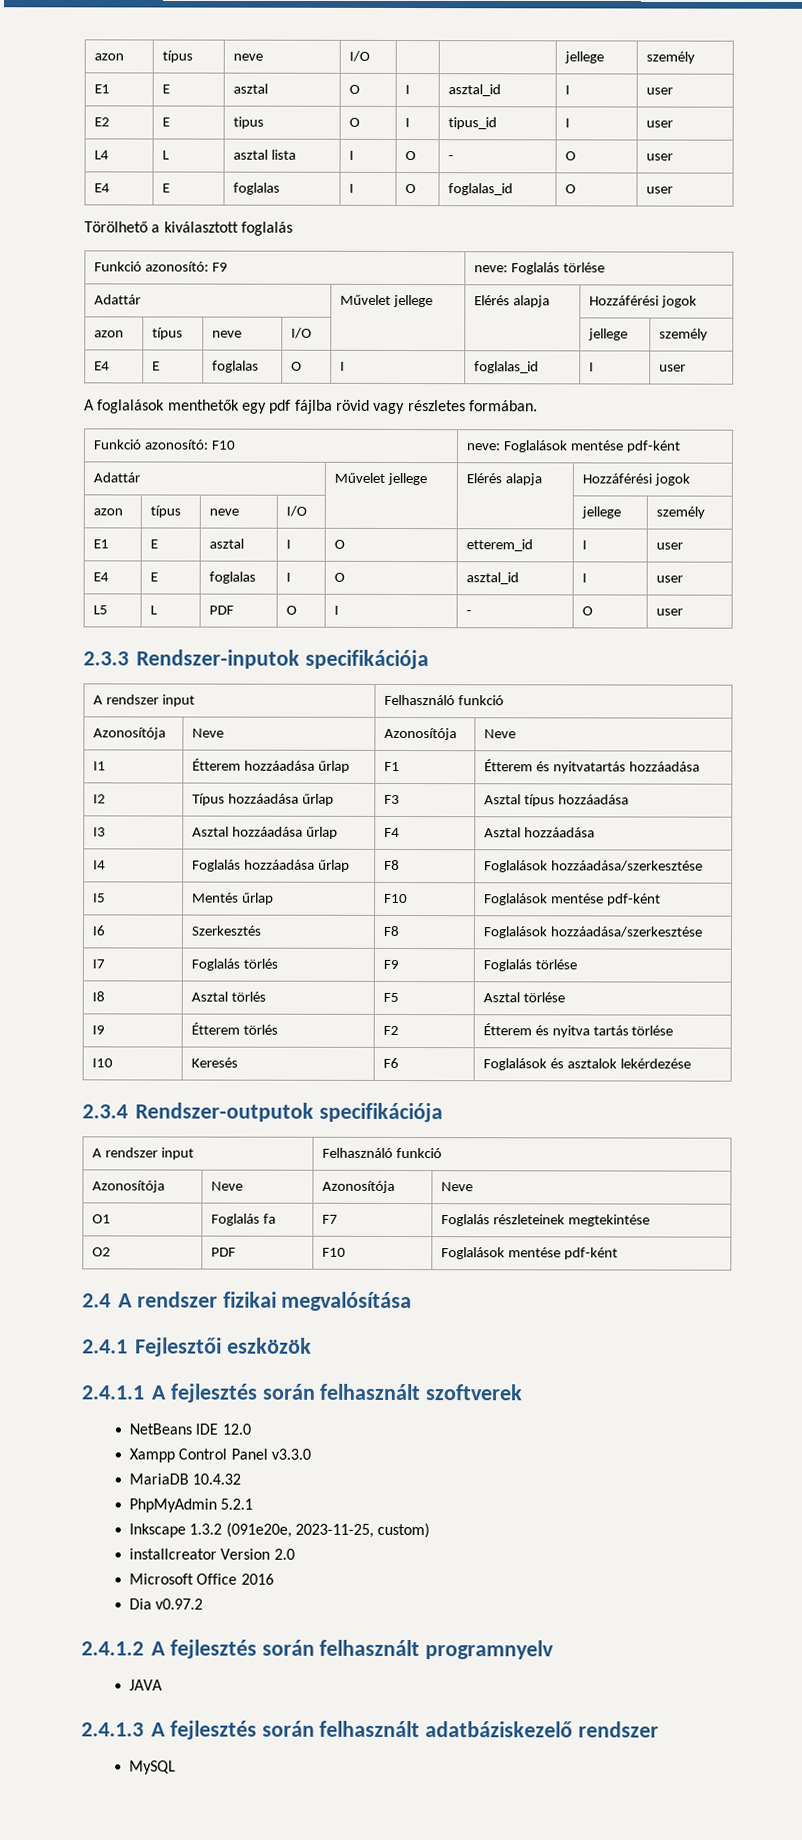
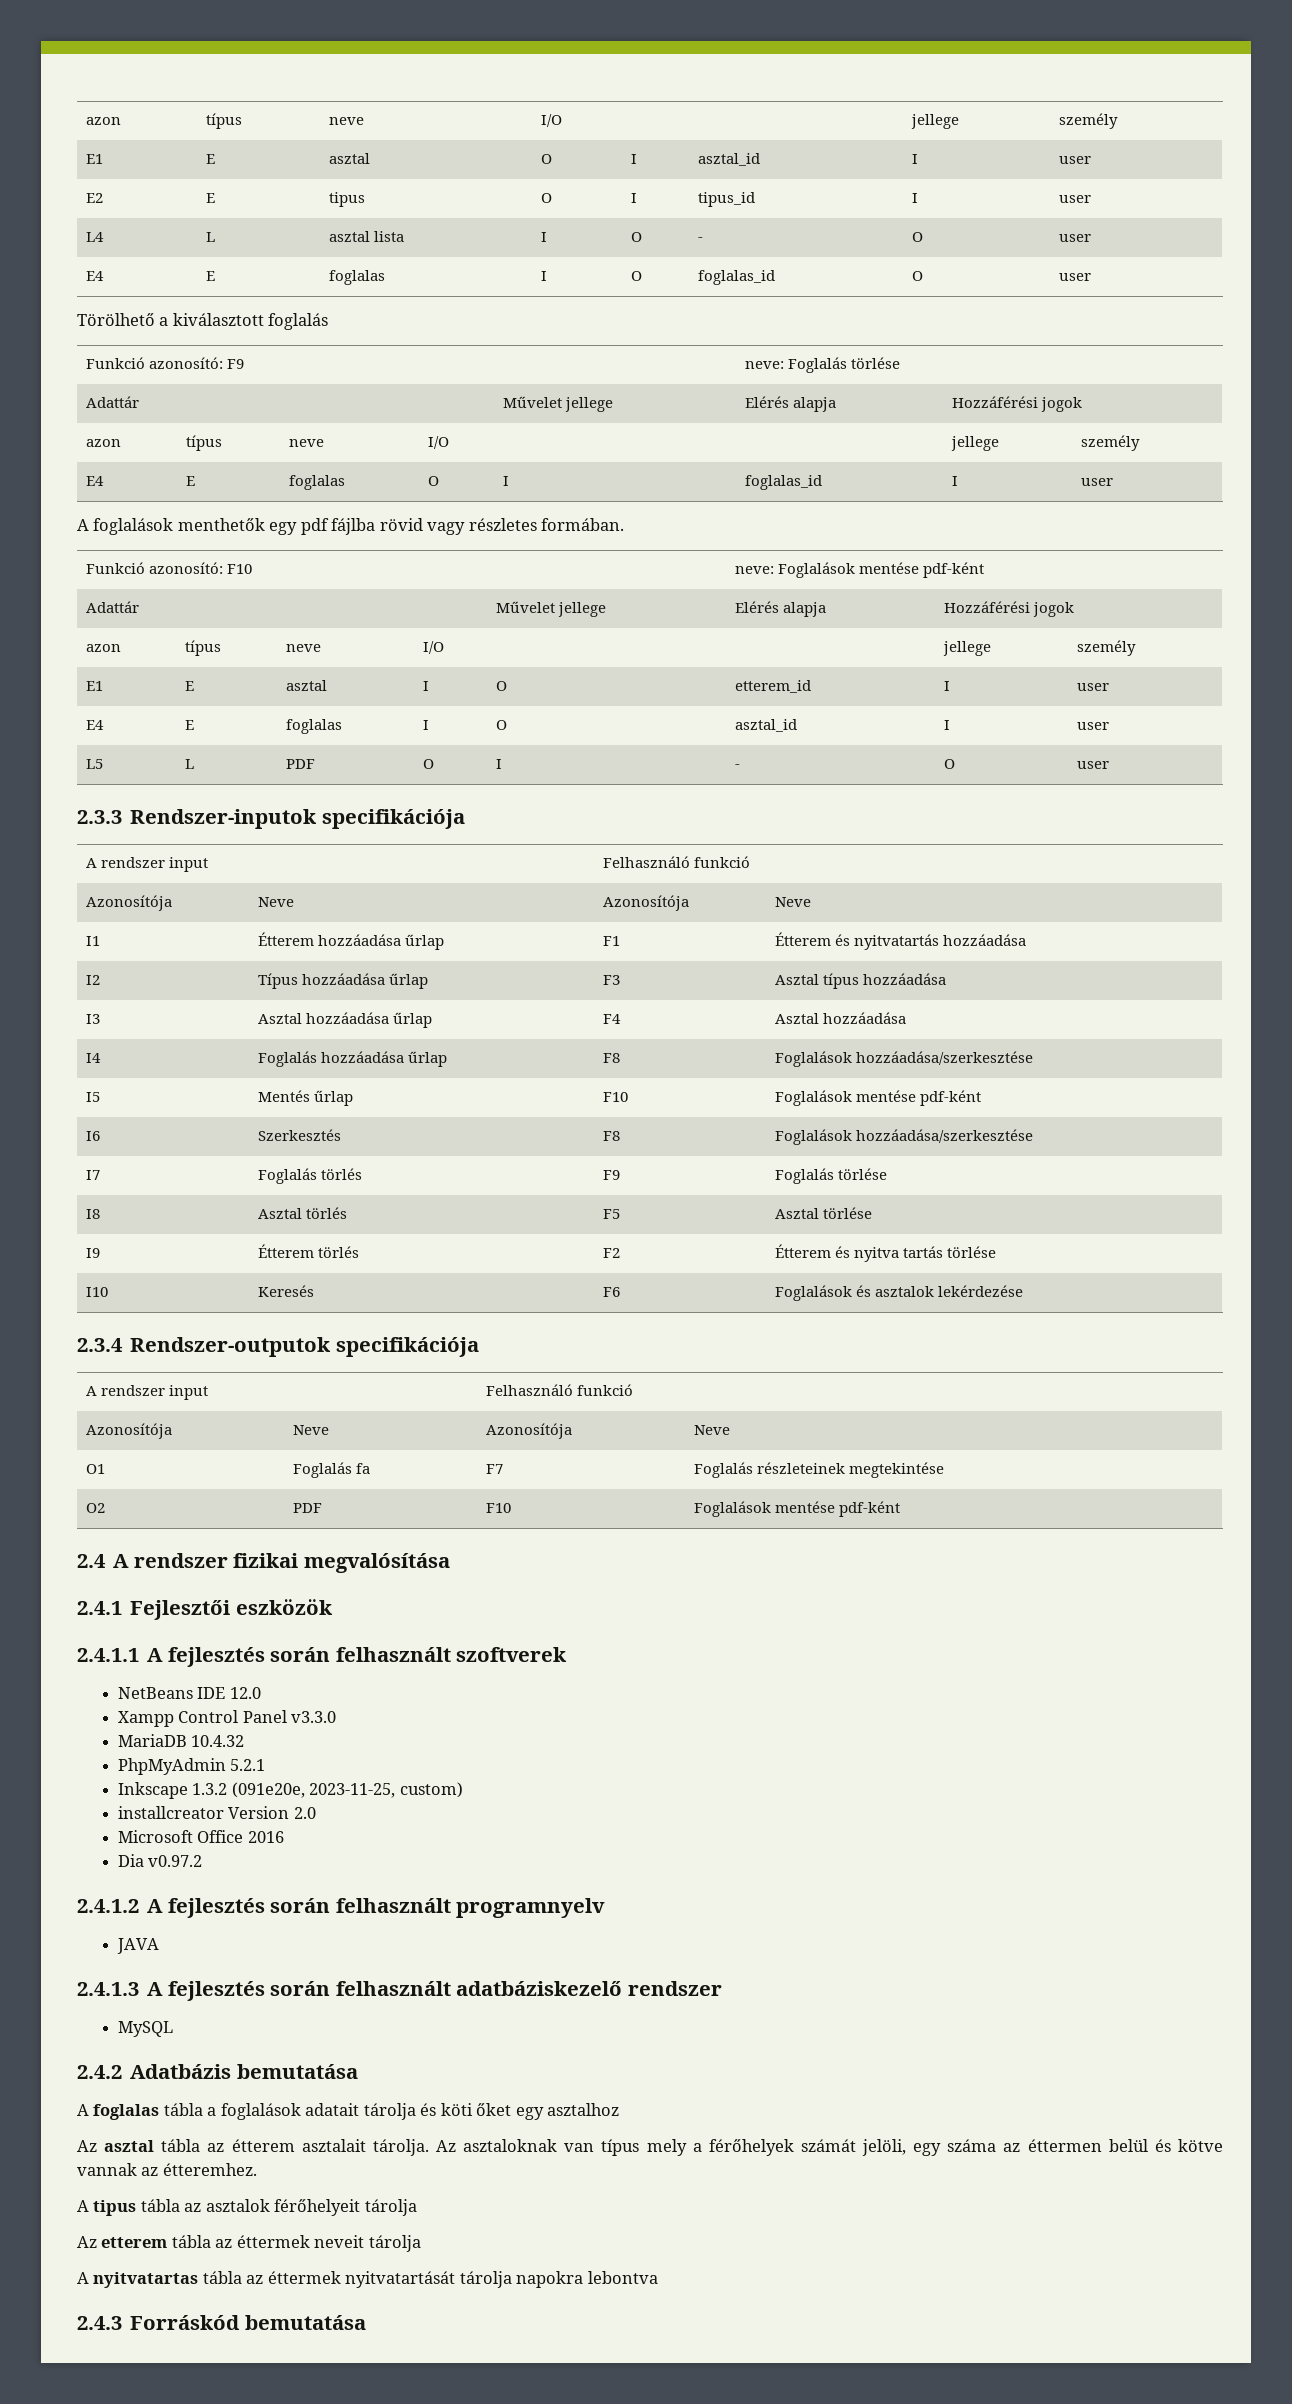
(177, 1767) none -> [77,2064,358,2079] [77,2103,620,2120] [77,2139,1224,2156] [77,2163,257,2176] [77,2199,417,2216] [77,2235,421,2252] [77,2271,658,2288] [77,2315,366,2330] // 2.4.2 Adatbázis bemutatása // A foglalas tábla a foglalások adatait tárolja és köti őket egy asztalhoz // Az asztal tábla az étterem asztalait tárolja. Az asztaloknak van típus mely a férőhelyek számát jelöli, egy száma az éttermen belül és kötve vannak az étteremhez. // A tipus tábla az asztalok férőhelyeit tárolja // Az etterem tábla az éttermek neveit tárolja // A nyitvatartas tábla az éttermek nyitvatartását tárolja napokra lebontva // 2.4.3 Forráskód bemutatása

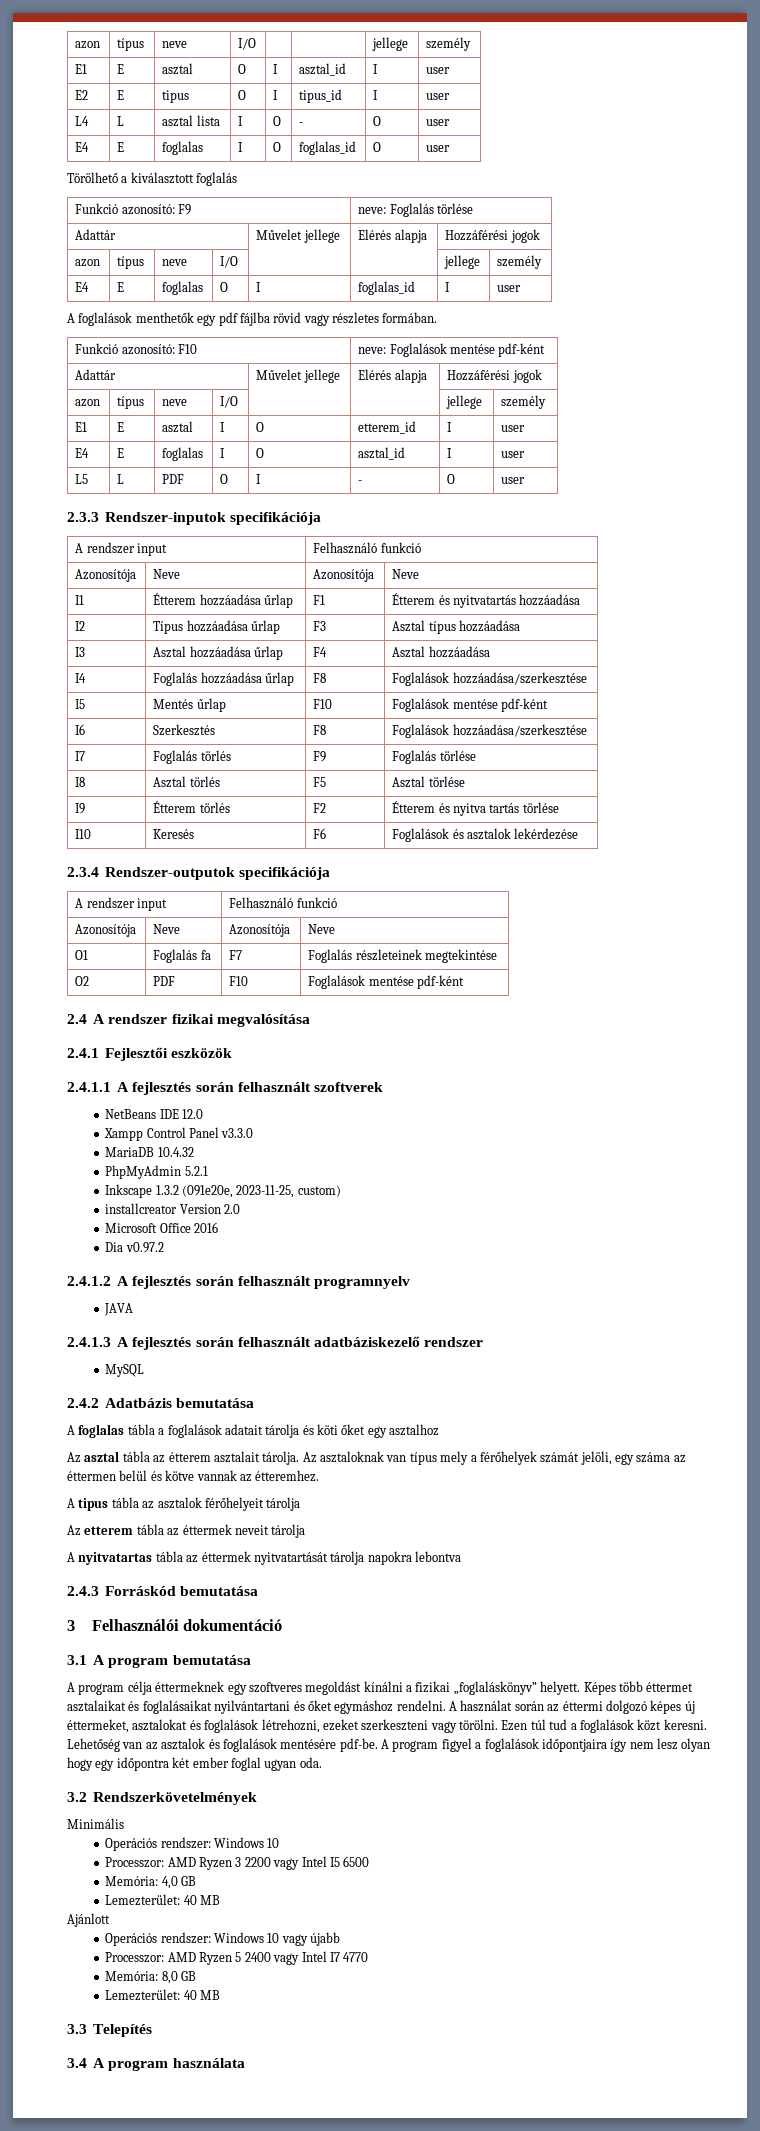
(366, 2322) none -> [67,1619,283,1631] [67,1655,251,1668] [67,1681,694,1695] [67,1700,695,1714] [67,1719,707,1733] [67,1738,711,1752] [67,1757,322,1771] [67,1792,258,1805] [67,1818,124,1829] [105,1837,280,1851] [105,1856,370,1870] [105,1876,197,1889] [105,1894,221,1906] [67,1913,110,1927] [105,1932,341,1946] [105,1951,369,1965] [105,1971,197,1984] [105,1989,221,2001] [67,2024,153,2037] [67,2058,245,2071] // 3 Felhasználói dokumentáció // 3.1 A program bemutatása // A program célja éttermeknek egy szoftveres megoldást kínálni a fizikai „foglaláskönyv” helyett. Képes több éttermet asztalaikat és foglalásaikat nyilvántartani és őket egymáshoz rendelni. A használat során az éttermi dolgozó képes új éttermeket, asztalokat és foglalások létrehozni, ezeket szerkeszteni vagy törölni. Ezen túl tud a foglalások közt keresni. Lehetőség van az asztalok és foglalások mentésére pdf-be. A program figyel a foglalások időpontjaira így nem lesz olyan hogy egy időpontra két ember foglal ugyan oda. // 3.2 Rendszerkövetelmények // Minimális // Operációs rendszer: Windows 10 // Processzor: AMD Ryzen 3 2200 vagy Intel I5 6500 // Memória: 4,0 GB // Lemezterület: 40 MB // Ajánlott // Operációs rendszer: Windows 10 vagy újabb // Processzor: AMD Ryzen 5 2400 vagy Intel I7 4770 // Memória: 8,0 GB // Lemezterület: 40 MB // 3.3 Telepítés // 3.4 A program használata

